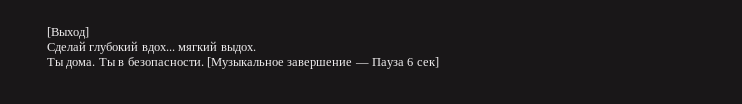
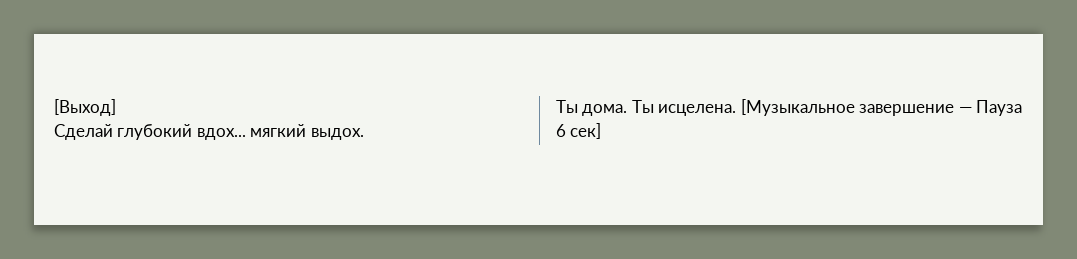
[118,57,204,66] в безопасности. -> [658,104,737,116] исцелена.

